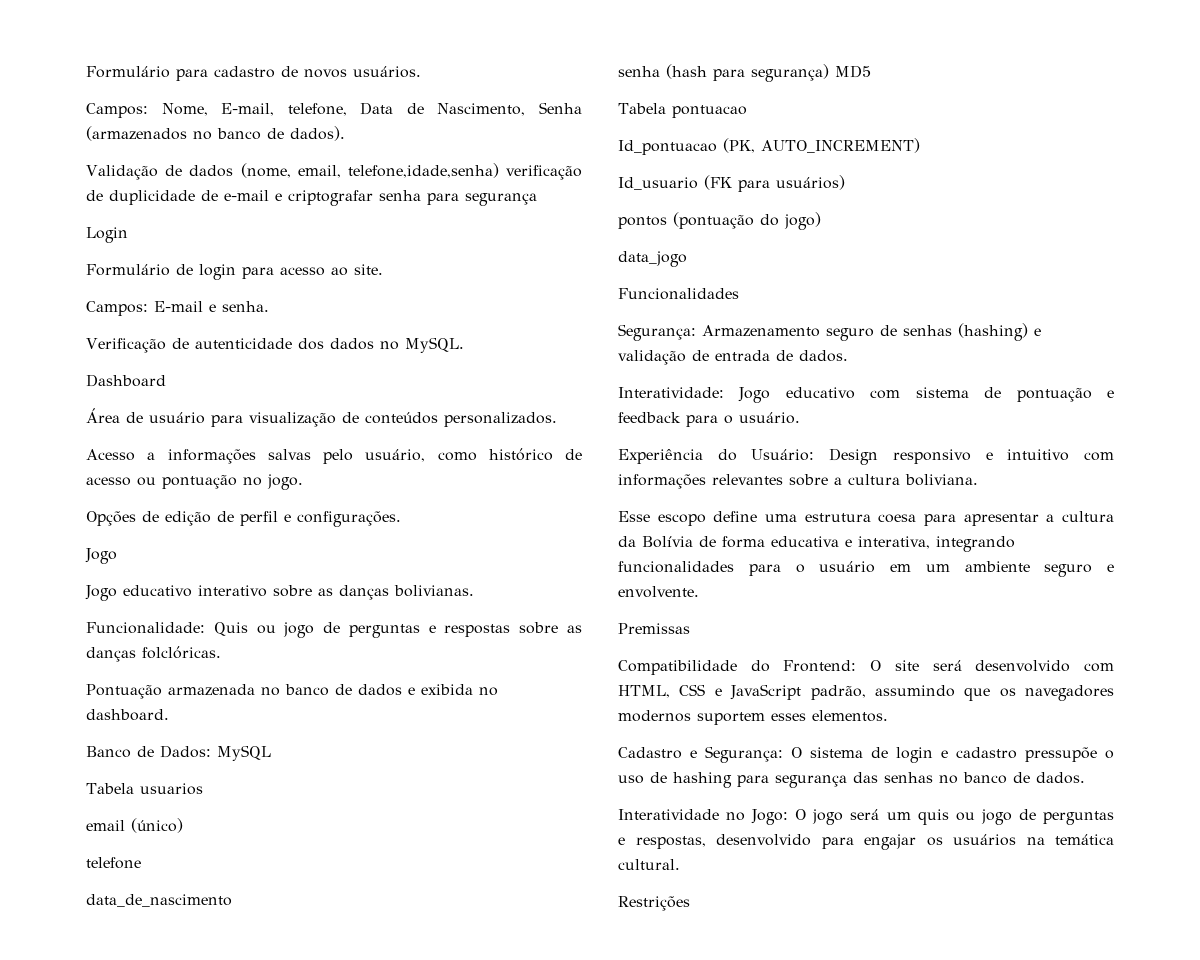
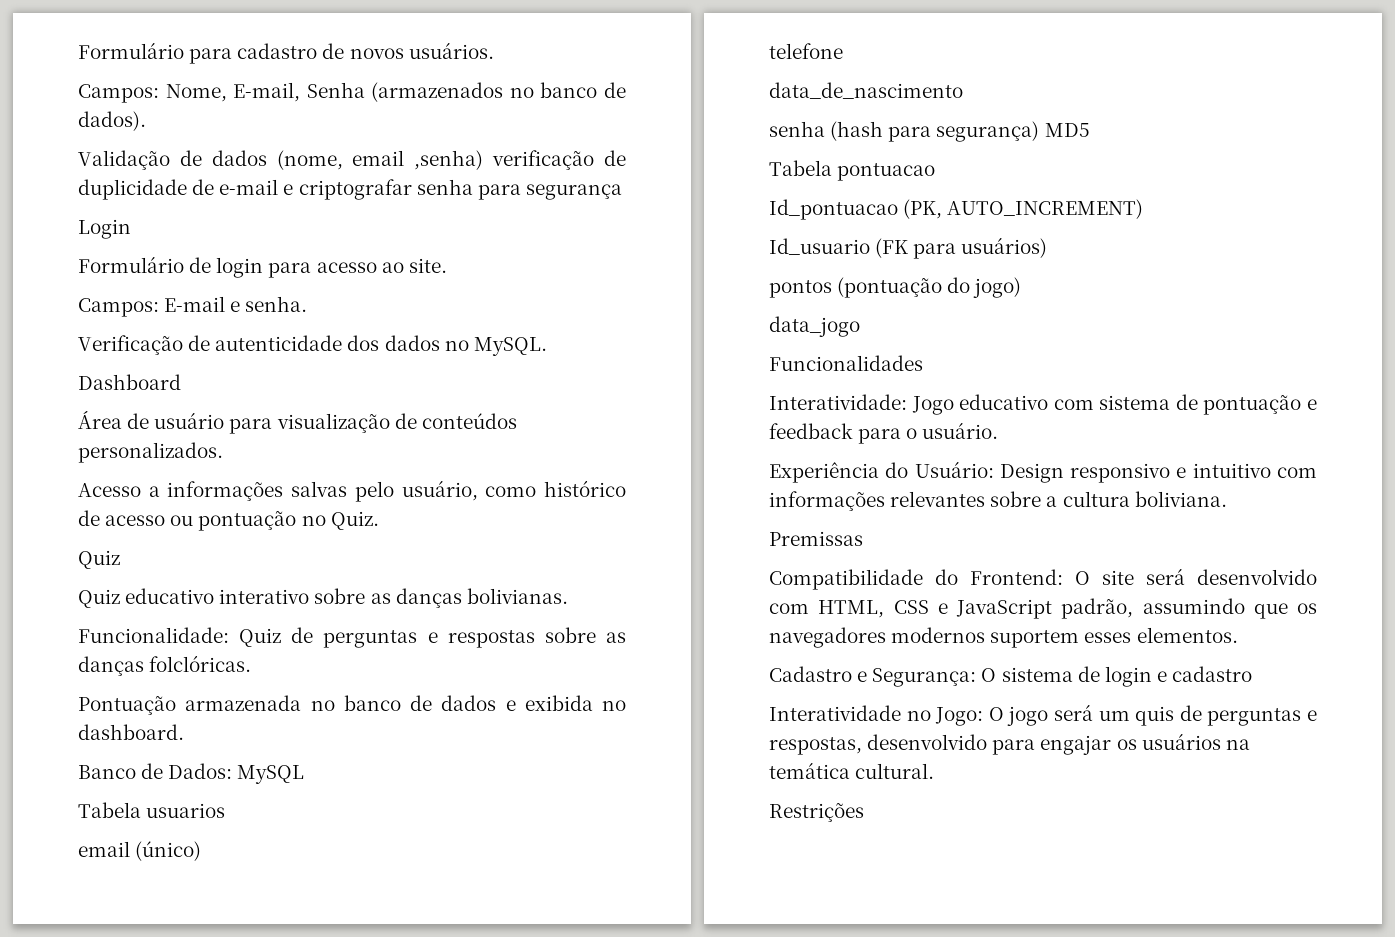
[287,102,526,116] telefone, Data de Nascimento, -> (301, 92) none
[297,163,499,178] email, telefone,idade,senha) -> [352,150,484,170] email ,senha)
[267,474,303,490] [86,511,401,527] [85,548,117,564] [85,585,117,601] jogo. // Opções de edição de perfil e configurações. // Jogo // Jogo -> [330,511,379,530] [78,550,120,569] [78,589,120,608] Quiz. // Quiz // Quiz
[213,622,315,638] Quis ou jogo -> [239,628,282,647] Quiz
[618,323,1041,341] [618,350,848,365] // Segurança: Armazenamento seguro de senhas (hashing) e validação de entrada de dados. -> (923, 363) none
[618,511,1114,526] [618,536,1015,552] [618,561,1114,577] [618,586,699,598] // Esse escopo define uma estrutura coesa para apresentar a cultura da Bolívia de forma educativa e interativa, integrando funcionalidades para o usuário em um ambiente seguro e envolvente. -> (1227, 499) none
[1025,747,1114,762] [618,772,1085,788] pressupõe o uso de hashing para segurança das senhas no banco de dados. -> (1253, 674) none
[955,809,1012,825] ou jogo -> (1175, 716) none

